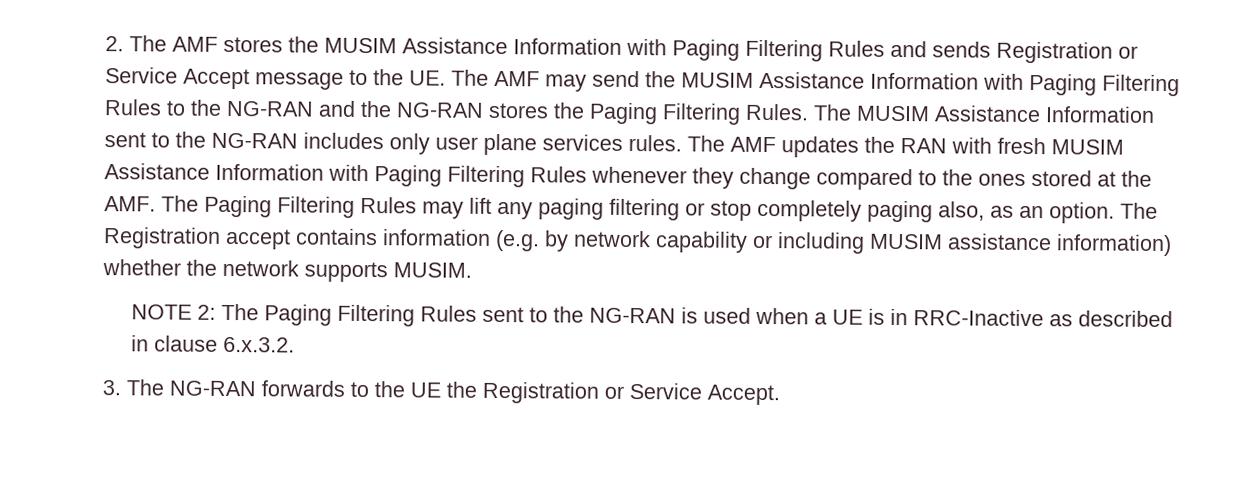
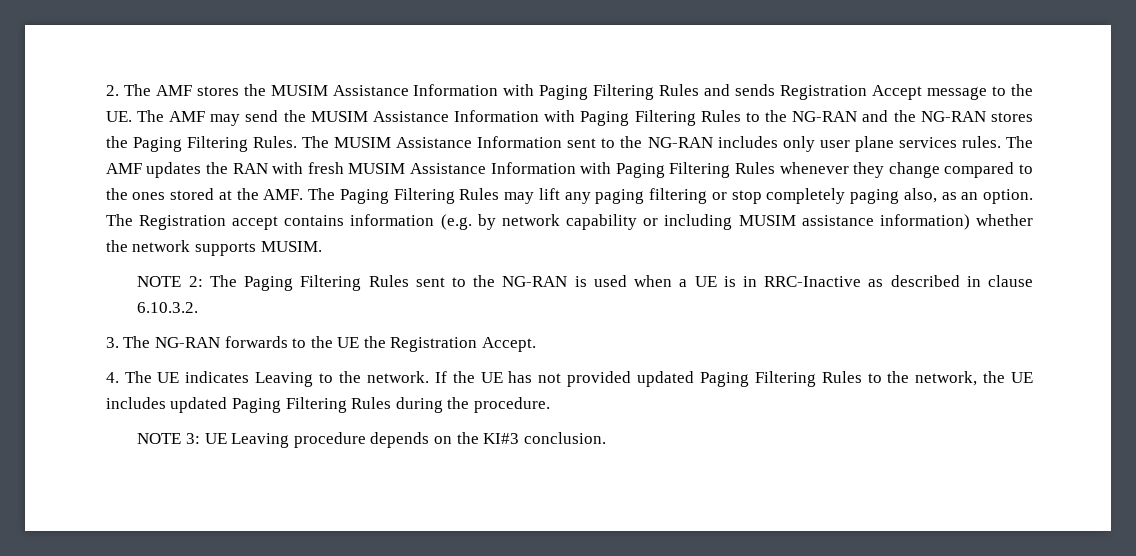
[1117,45,1138,59] [104,67,178,84] or Service -> (868, 92) none
[223,336,296,353] 6.x.3.2. -> [137,302,199,313] 6.10.3.2.
[603,382,702,400] or Service -> (478, 344) none
(780, 395) none -> [105,371,1033,387] [105,397,550,413] [137,432,606,448] // 4. The UE indicates Leaving to the network. If the UE has not provided updated Paging Filtering Rules to the network, the UE includes updated Paging Filtering Rules during the procedure. // NOTE 3: UE Leaving procedure depends on the KI#3 conclusion.

